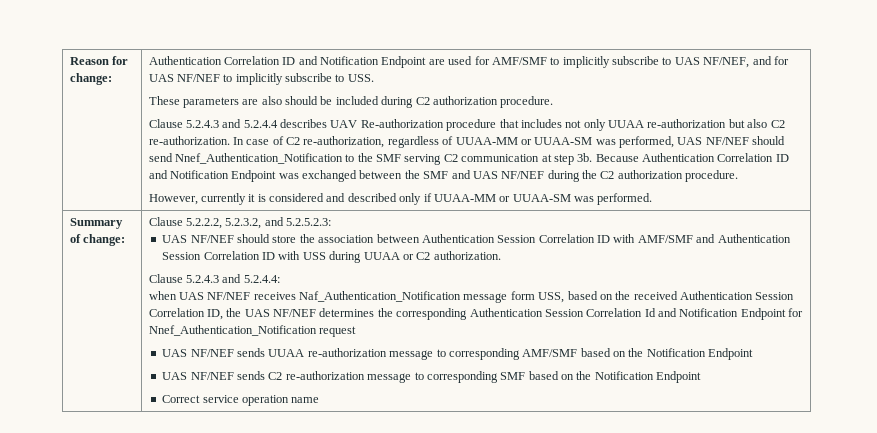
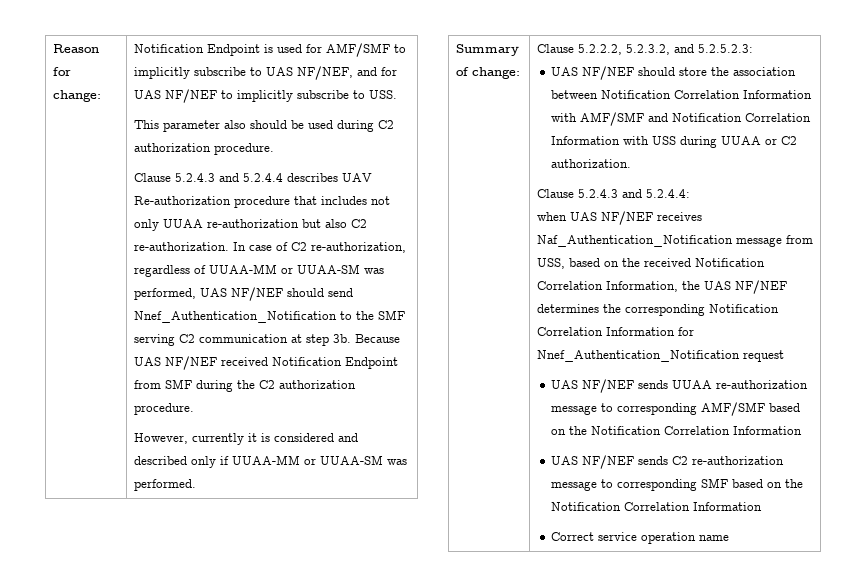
[148,56,445,68] Authentication Correlation ID and Notification Endpoint are -> [133,44,273,56] Notification Endpoint is
[148,96,259,108] These parameters are -> [133,120,220,132] This parameter
[335,96,379,105] included -> [307,120,333,129] used
[642,153,789,162] [148,170,545,182] Authentication Correlation ID and Notification Endpoint was exchanged between the SMF and UAS NF/NEF -> [133,356,398,370] [133,379,192,389] UAS NF/NEF received Notification Endpoint from SMF
[421,234,791,243] [162,251,276,260] Authentication Session Correlation ID with AMF/SMF and Authentication Session Correlation ID -> [601,90,813,99] [551,112,812,126] [551,136,621,145] Notification Correlation Information with AMF/SMF and Notification Correlation Information
[510,291,535,300] form -> [785,235,813,244] from
[680,291,795,300] [148,308,223,320] Authentication Session Correlation ID, -> [694,258,765,267] [536,281,678,292] Notification Correlation Information,
[469,308,786,320] Authentication Session Correlation Id and Notification Endpoint -> [708,304,779,313] [536,327,675,336] Notification Correlation Information
[708,348,754,360] Endpoint -> [664,426,803,435] Correlation Information
[656,371,702,383] Endpoint -> [624,502,763,511] Correlation Information

